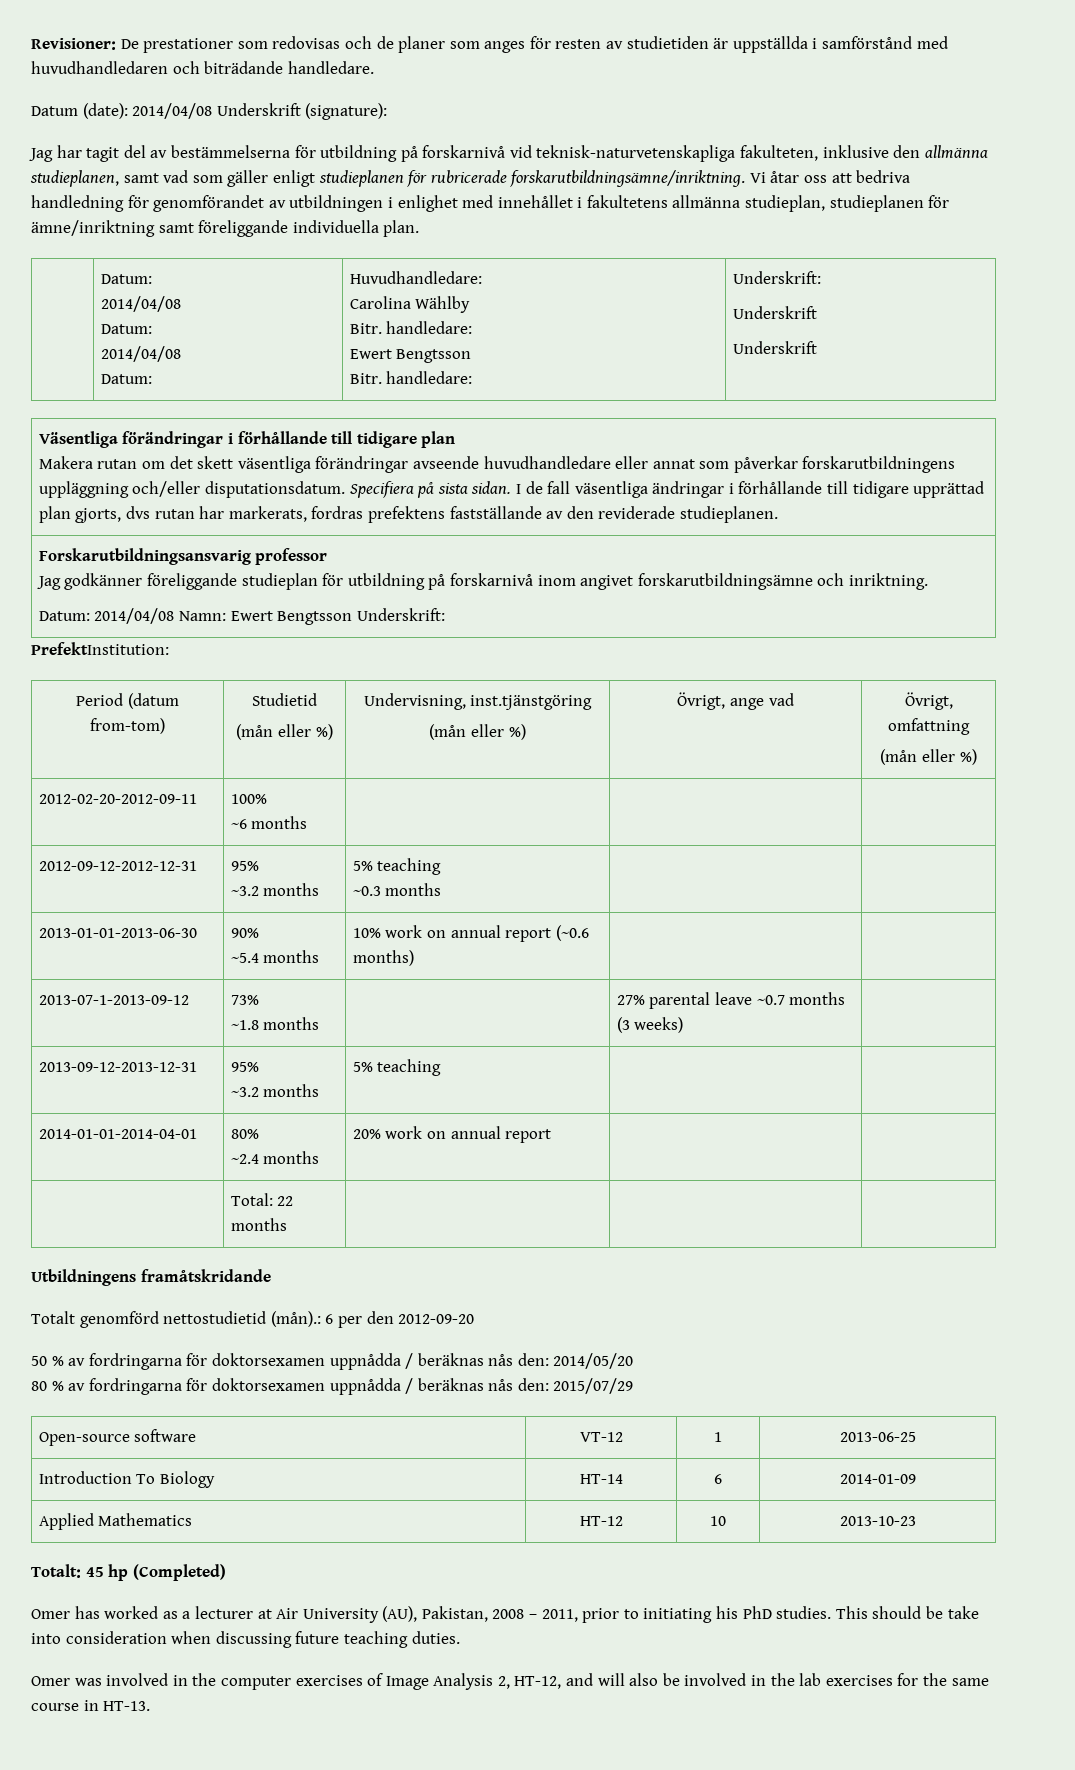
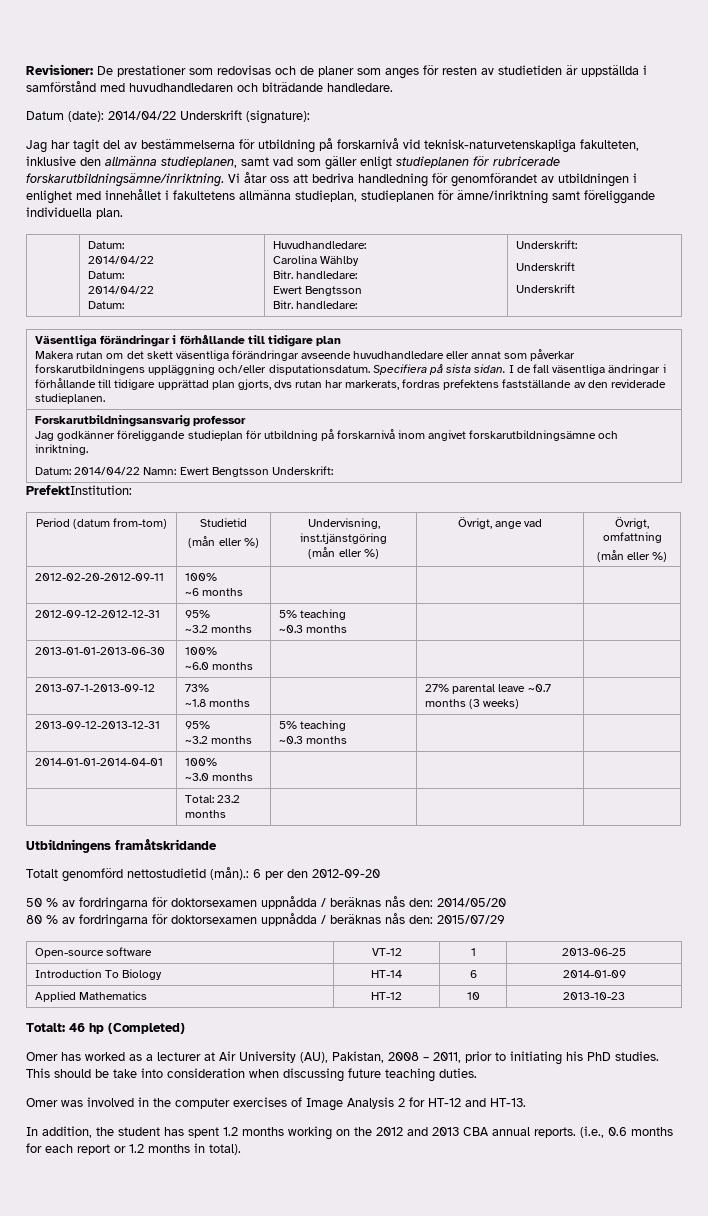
[132,103,213,119] 2014/04/08 -> [108,111,176,120] 2014/04/22
[100,296,181,312] [100,324,152,334] [100,346,181,362] 2014/04/08 // Datum: // 2014/04/08 -> [88,256,155,264] [88,271,125,279] [88,286,155,294] 2014/04/22 // Datum: // 2014/04/22
[94,608,175,624] 2014/04/08 -> [74,467,141,475] 2014/04/22
[230,928,259,938] [230,950,320,963] [352,925,589,942] [352,950,414,966] 90% // ~5.4 months | 10% work on annual report (~0.6 months) -> [185,647,218,655] [185,662,254,670] 100% // ~6.0 months |
(442, 1067) none -> [279,736,348,744] // ~0.3 months
[230,1129,259,1139] [230,1151,320,1164] [352,1126,552,1143] 80% // ~2.4 months | 20% work on annual report -> [185,758,218,766] [185,773,254,781] 100% // ~3.0 months |
[277,1196,294,1206] 22 -> [217,795,241,803] 23.2
[85,1567,104,1577] 45 -> [69,1023,85,1032] 46
[497,1673,989,1689] [31,1700,151,1711] 2, HT-12, and will also be involved in the lab exercises for the same course in HT-13. -> [398,1097,526,1107] [26,1126,673,1140] [26,1143,241,1155] 2 for HT-12 and HT-13. // In addition, the student has spent 1.2 months working on the 2012 and 2013 CBA annual reports. (i.e., 0.6 months for each report or 1.2 months in total).

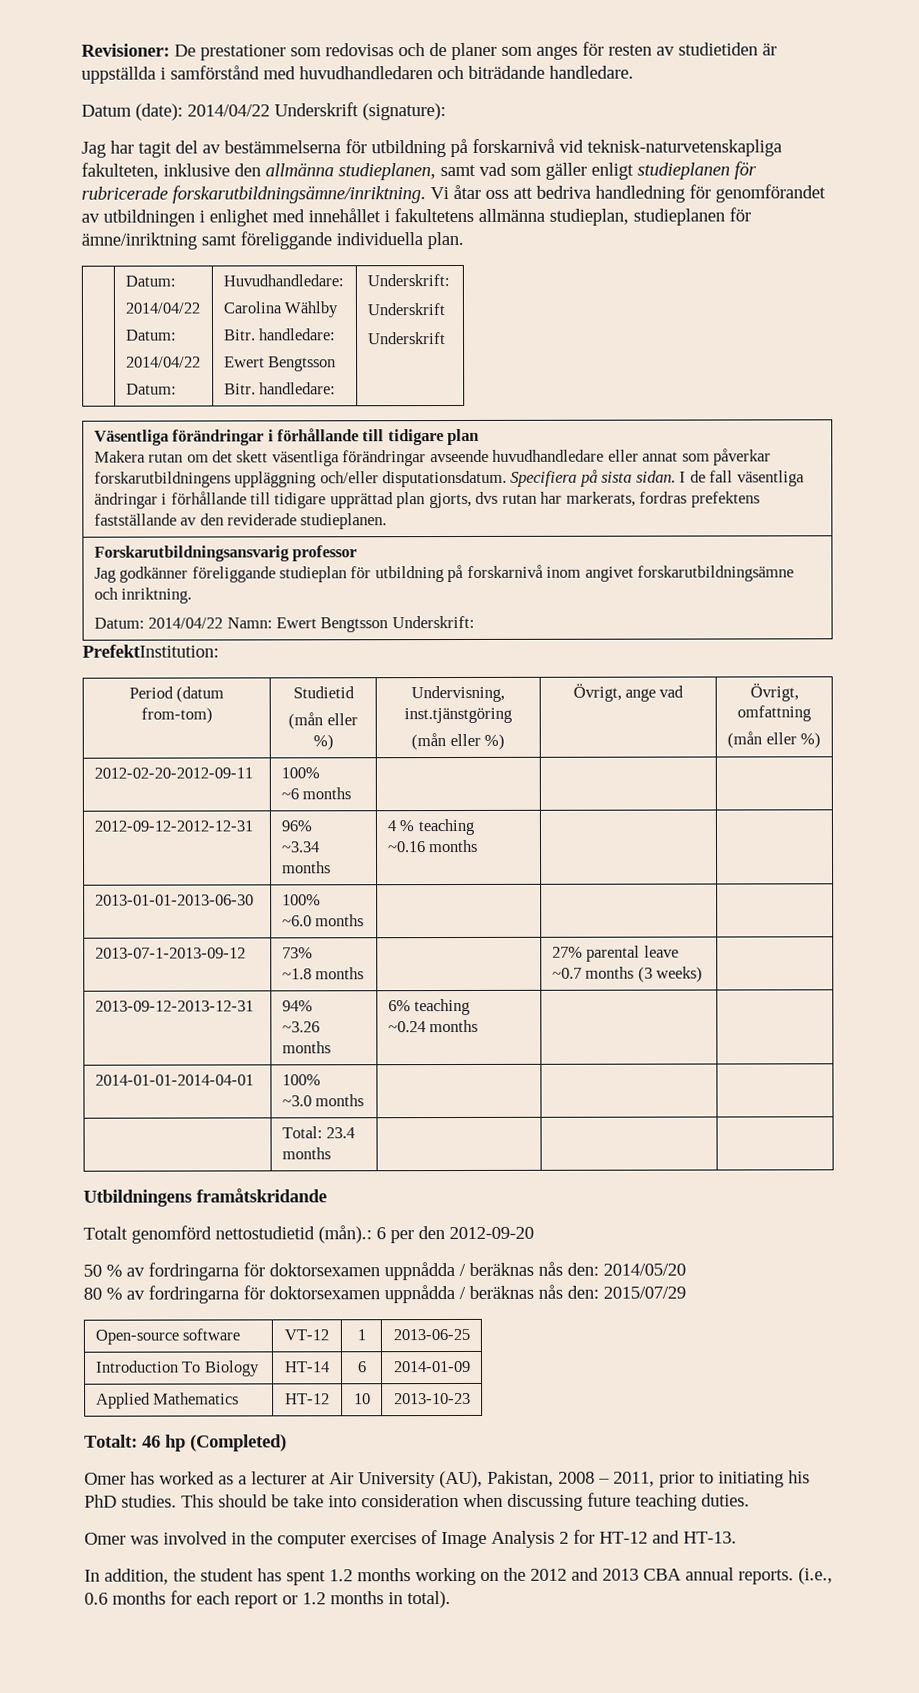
[185,610,211,618] [185,625,253,633] [279,609,347,620] [279,625,304,633] 95% // ~3.2 months | 5% teaching // ~0.3 -> [280,820,312,832] [280,841,320,853] [281,861,331,874] [386,818,474,836] [386,841,426,853] 96% // ~3.34 months | 4 % teaching // ~0.16
[185,721,211,729] [185,736,253,744] [279,720,347,731] [279,736,304,744] 95% // ~3.2 months | 5% teaching // ~0.3 -> [281,1000,313,1012] [281,1021,320,1033] [281,1041,331,1054] [387,998,471,1016] [387,1021,426,1033] 94% // ~3.26 months | 6% teaching // ~0.24
[217,795,241,803] 23.2 -> [326,1127,356,1139] 23.4

